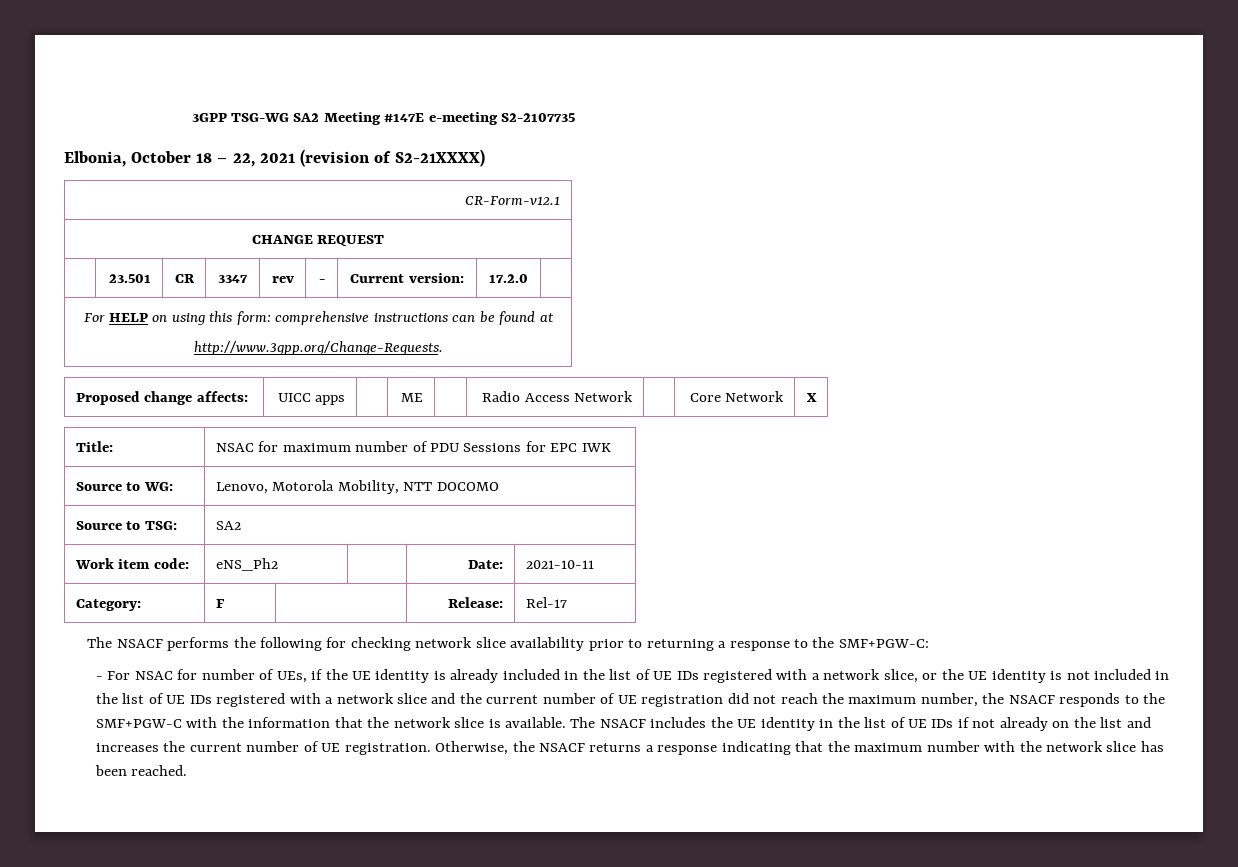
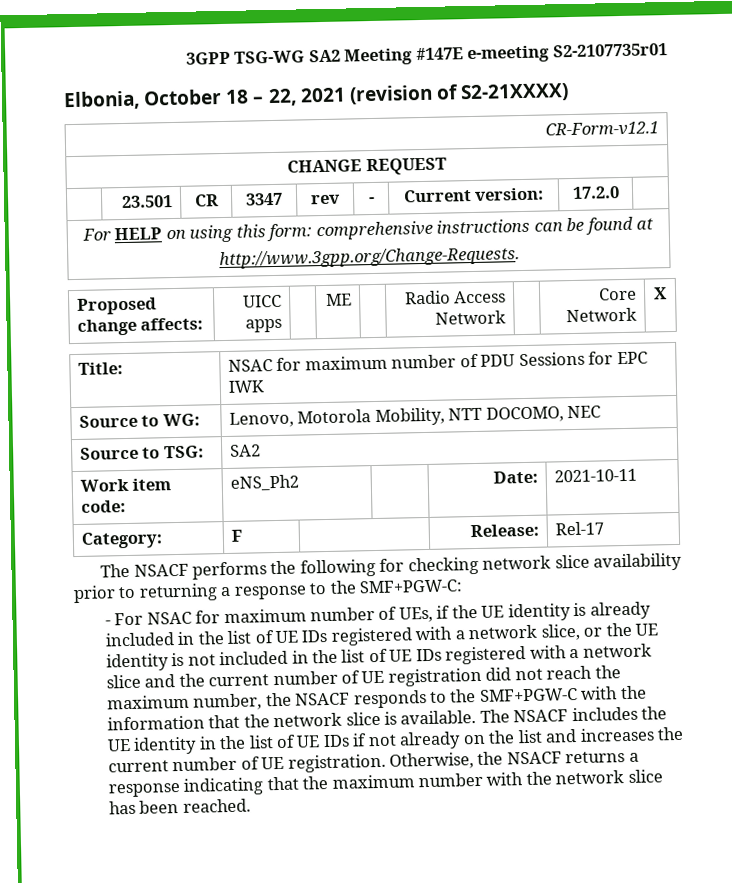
[501,113,576,122] S2-2107735 -> [552,43,668,58] S2-2107735r01
[436,482,499,491] DOCOMO -> [485,405,602,423] DOCOMO, NEC
(198, 674) none -> [223,608,307,624] maximum

